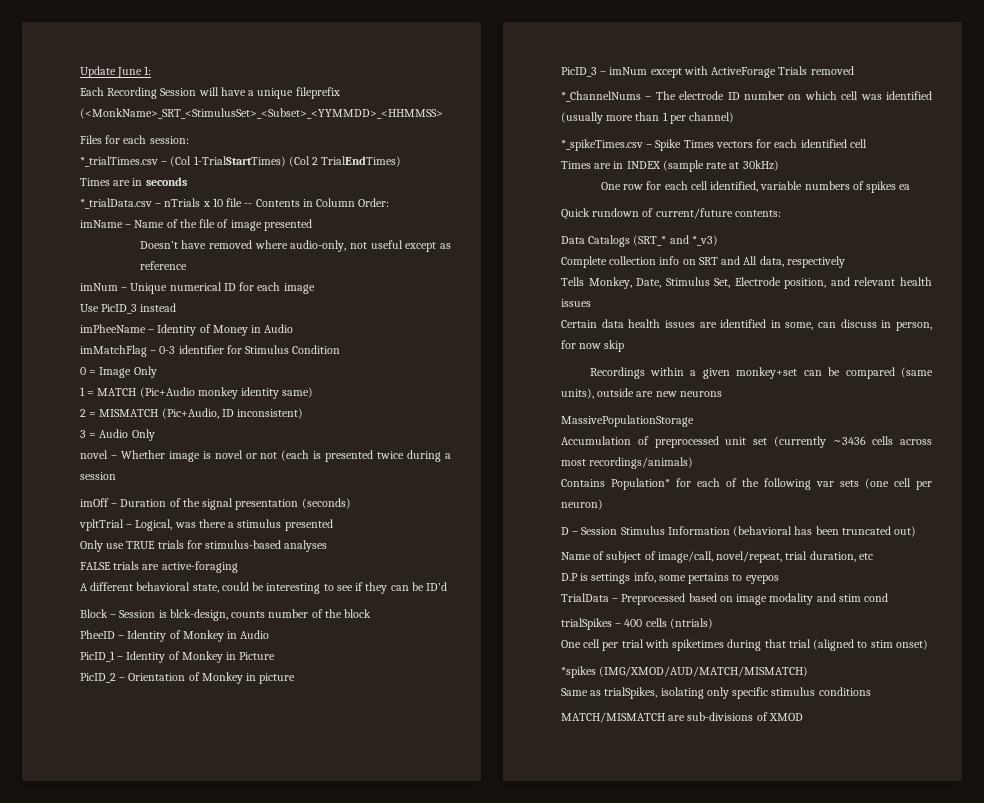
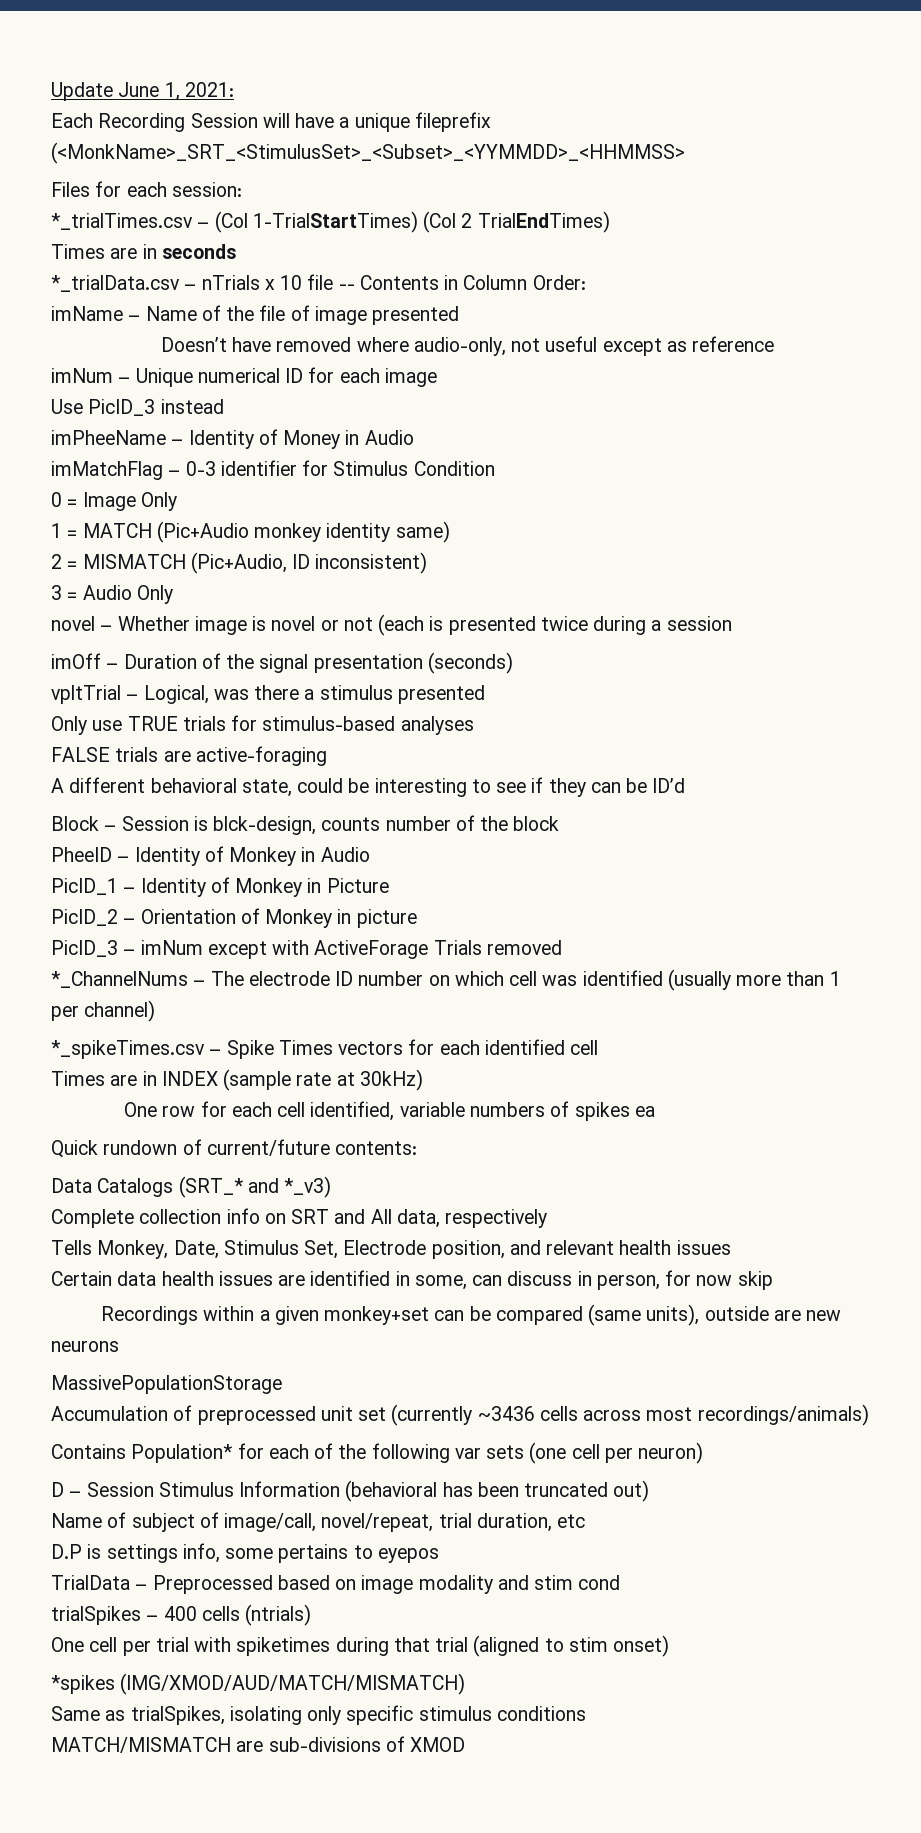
[144,66,152,75] 1: -> [164,82,234,101] 1, 2021:

